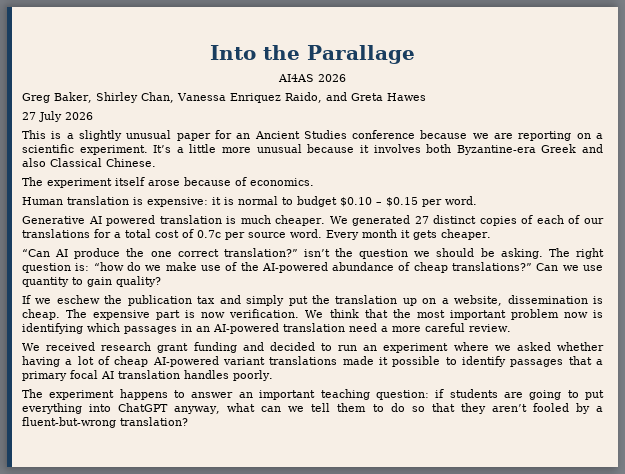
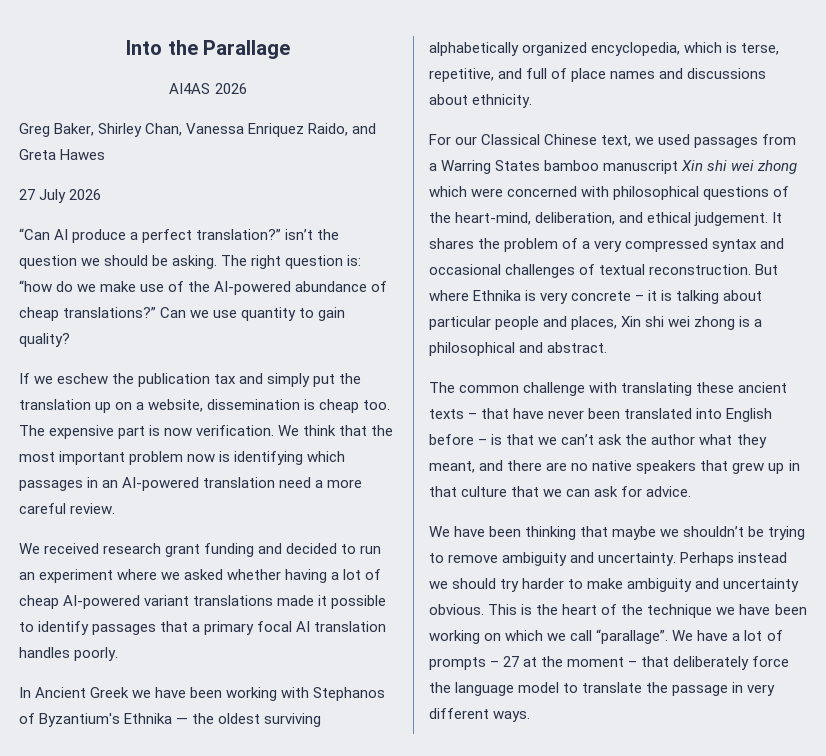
[22,130,603,141] [22,144,604,155] [22,158,156,167] [22,177,314,188] [22,196,477,207] [22,215,604,226] [22,229,491,240] // This is a slightly unusual paper for an Ancient Studies conference because we are reporting on a scientific experiment. It’s a little more unusual because it involves both Byzantine-era Greek and also Classical Chinese. // The experiment itself arose because of economics. // Human translation is expensive: it is normal to budget $0.10 – $0.15 per word. // Generative AI powered translation is much cheaper. We generated 27 distinct copies of each of our translations for a total cost of 0.7c per source word. Every month it gets cheaper. -> (102, 194) none
[126,248,219,257] the one correct -> [130,229,193,243] a perfect
[22,309,60,320] cheap. -> [319,399,391,413] cheap too.
[22,389,604,400] [22,403,603,414] [22,417,188,428] The experiment happens to answer an important teaching question: if students are going to put everything into ChatGPT anyway, what can we tell them to do so that they aren’t fooled by a fluent-but-wrong translation? -> [19,687,386,701] [19,713,322,727] [429,42,780,56] [429,68,767,82] [429,94,533,108] [429,134,797,148] [429,160,798,174] [429,186,790,200] [429,212,783,226] [429,238,785,252] [429,264,779,278] [429,290,763,304] [429,316,763,330] [429,342,608,356] [429,382,788,396] [429,408,773,422] [429,434,767,448] [429,460,800,474] [429,486,692,497] [429,526,806,540] [429,552,788,566] [429,578,800,592] [429,604,807,618] [429,629,783,644] [429,656,790,670] [429,682,776,696] [429,708,531,722] In Ancient Greek we have been working with Stephanos of Byzantium's Ethnika — the oldest surviving alphabetically organized encyclopedia, which is terse, repetitive, and full of place names and discussions about ethnicity. // For our Classical Chinese text, we used passages from a Warring States bamboo manuscript Xin shi wei zhong which were concerned with philosophical questions of the heart-mind, deliberation, and ethical judgement. It shares the problem of a very compressed syntax and occasional challenges of textual reconstruction. But where Ethnika is very concrete – it is talking about particular people and places, Xin shi wei zhong is a philosophical and abstract. // The common challenge with translating these ancient texts – that have never been translated into English before – is that we can’t ask the author what they meant, and there are no native speakers that grew up in that culture that we can ask for advice. // We have been thinking that maybe we shouldn’t be trying to remove ambiguity and uncertainty. Perhaps instead we should try harder to make ambiguity and uncertainty obvious. This is the heart of the technique we have been working on which we call “parallage”. We have a lot of prompts – 27 at the moment – that deliberately force the language model to translate the passage in very different ways.

